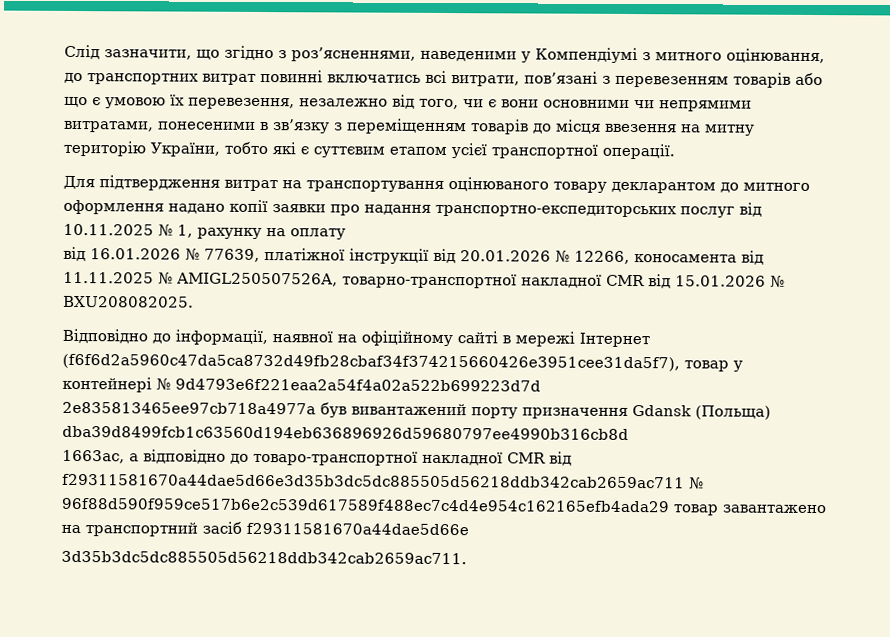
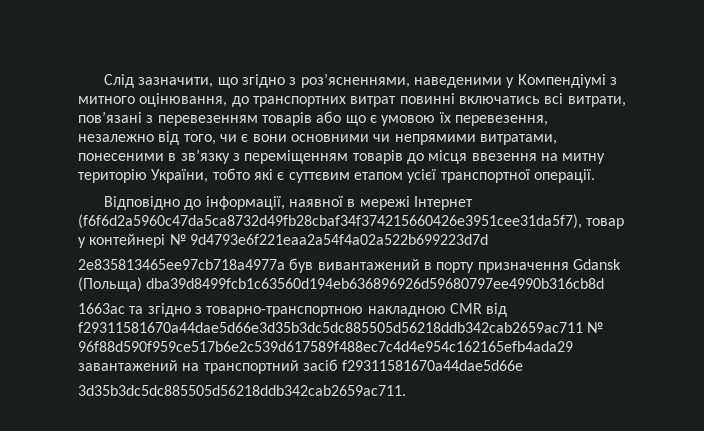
[63,175,810,194] [63,199,762,218] [63,223,346,240] [63,246,764,265] [63,271,785,289] [63,295,194,308] // Для підтвердження витрат на транспортування оцінюваного товару декларантом до митного оформлення надано копії заявки про надання транспортно-експедиторських послуг від 10.11.2025 № 1, рахунку на оплату // від 16.01.2026 № 77639, платіжної інструкції від 20.01.2026 № 12266, коносамента від 11.11.2025 № AMIGL250507526A, товарно-транспортної накладної CMR від 15.01.2026 № BXU208082025. -> (595, 176) none
[337,330,498,347] на офіційному сайті -> (344, 201) none
(467, 409) none -> [423,262,432,270] в
[62,449,503,466] 1663ac, а відповідно до товаро-транспортної накладної -> [78,303,446,317] 1663ac та згідно з товарно-транспортною накладною
[673,504,826,516] товар завантажено -> [78,360,178,371] завантажений

